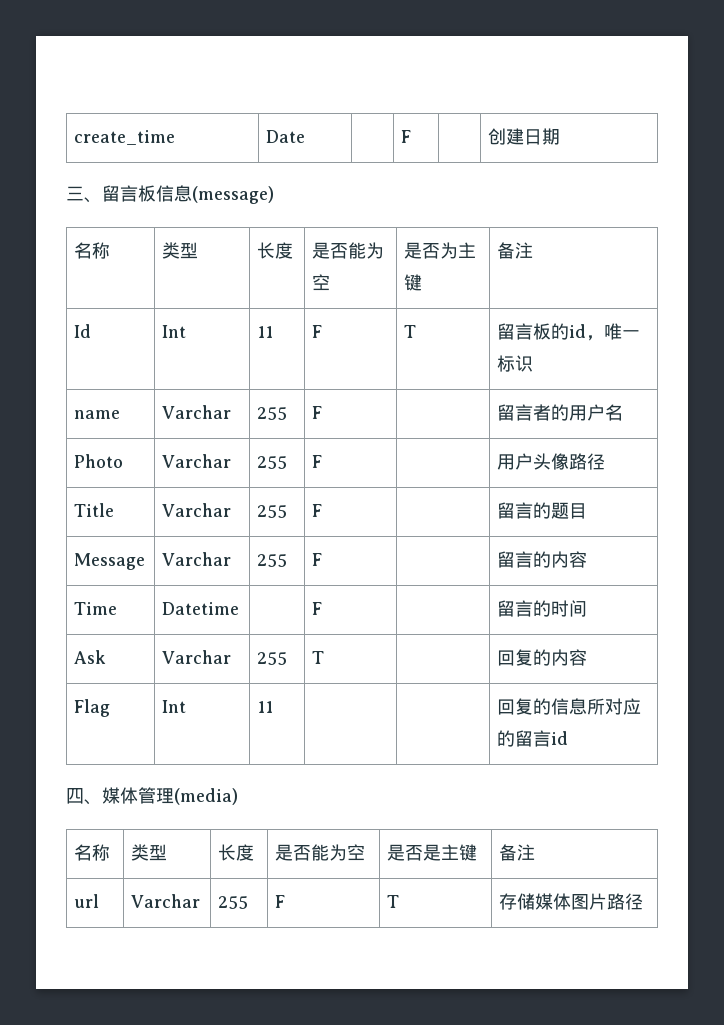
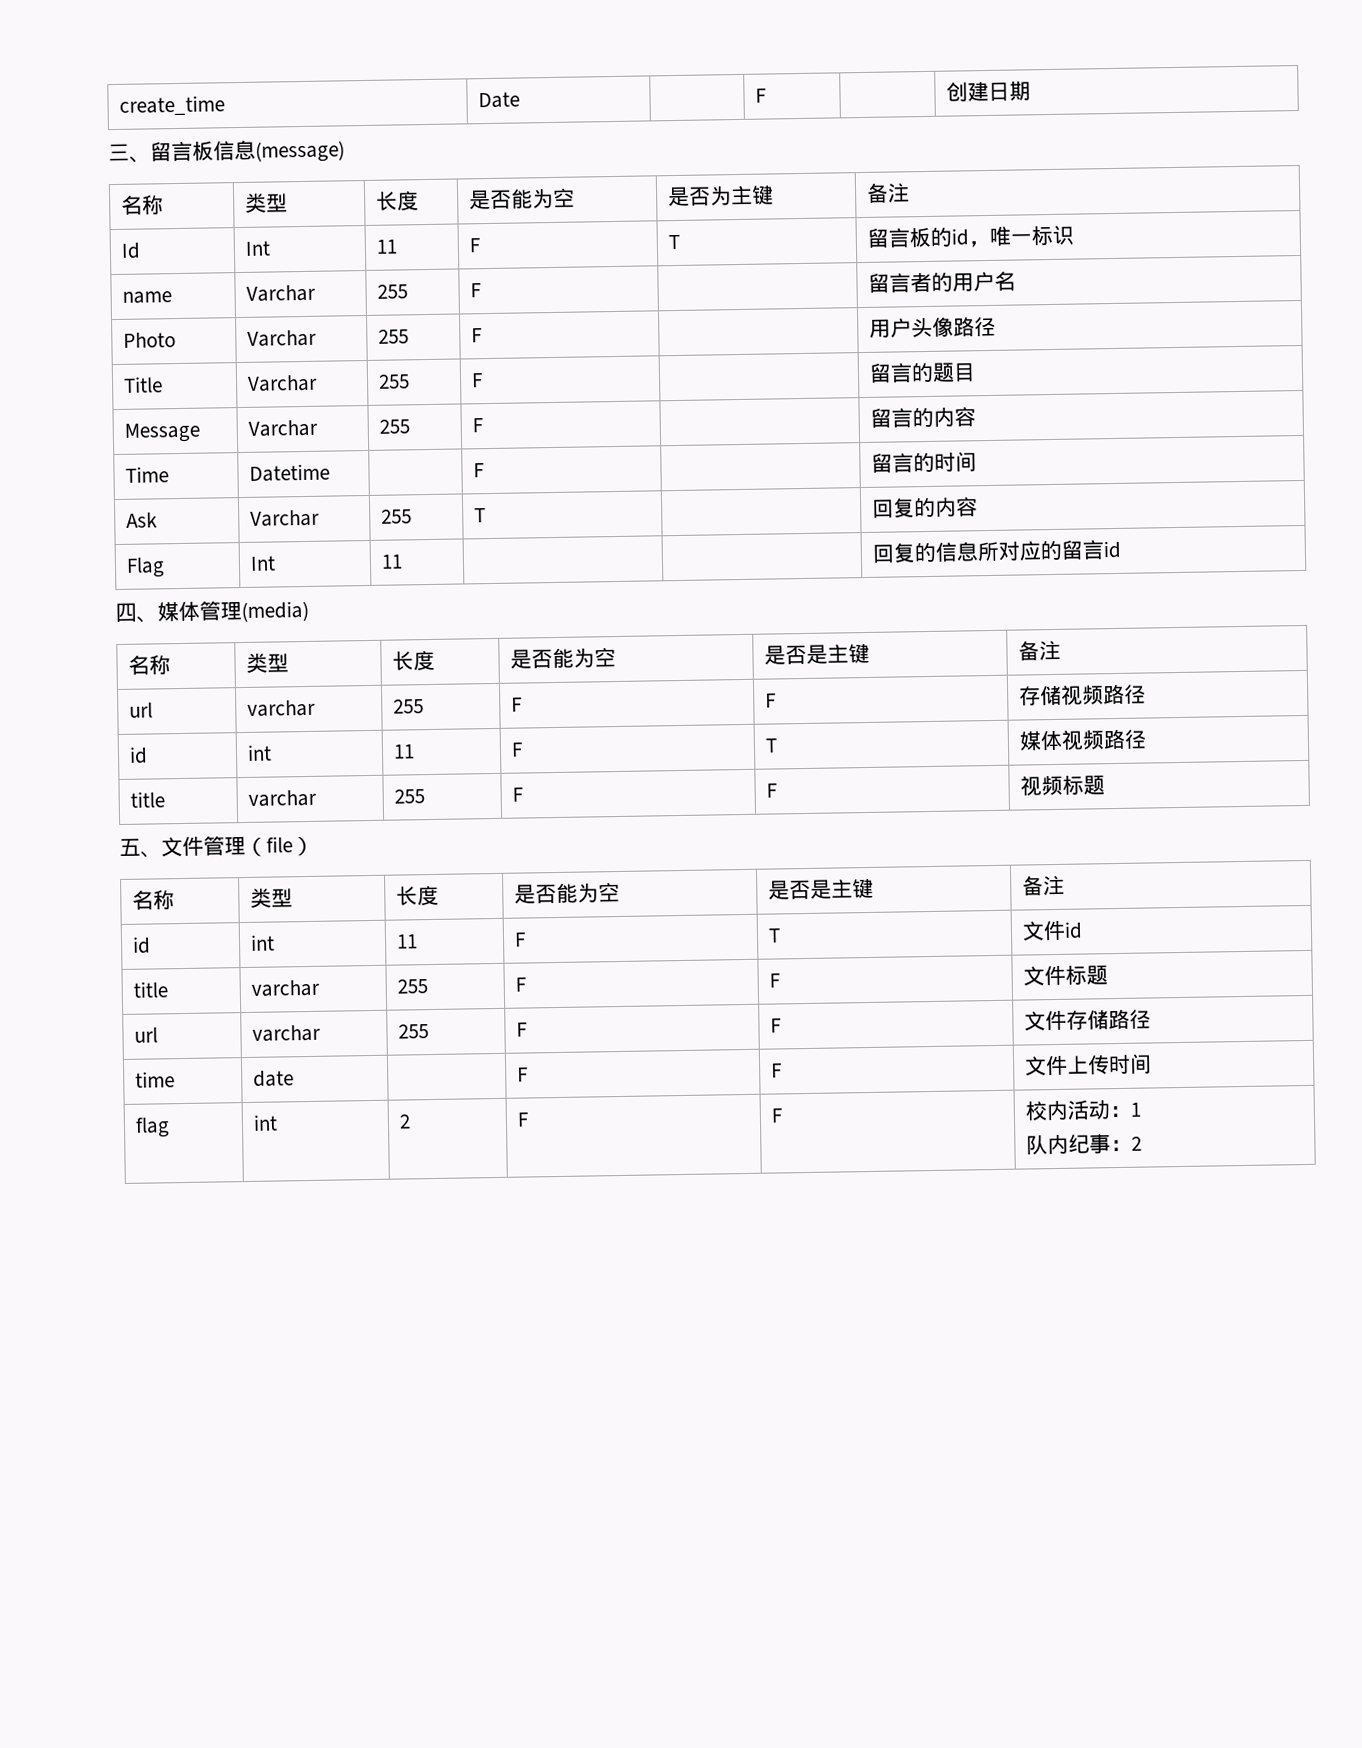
[131,894,201,908] [218,896,249,909] [275,895,286,908] [387,895,400,908] [499,893,644,910] Varchar | 255 | F | T | 存储媒体图片路径 -> [246,699,316,717] [392,699,424,714] [510,697,522,712] [764,693,776,708] [1018,683,1146,706] [128,746,148,764] [246,744,272,761] [392,744,415,759] [510,742,523,757] [764,738,778,753] [1018,728,1147,751] [129,791,165,808] [247,789,317,807] [393,789,425,804] [511,787,523,802] [765,783,777,798] [1019,774,1105,797] [119,835,314,858] [131,889,175,910] [249,887,293,908] [395,884,439,906] [513,881,620,904] [767,878,874,900] [1021,875,1065,896] [131,936,151,954] [249,934,275,951] [395,934,418,949] [513,932,526,947] [767,928,781,943] [1021,920,1083,942] [132,981,168,998] [250,979,320,997] [396,979,428,994] [514,977,526,992] [768,973,780,988] [1022,965,1108,987] [133,1027,158,1043] [251,1024,321,1042] [397,1024,429,1039] [515,1022,527,1037] [769,1018,781,1033] [1023,1008,1151,1032] [134,1071,175,1088] [252,1070,294,1087] [516,1067,528,1082] [770,1063,782,1078] [1023,1053,1152,1077] [134,1117,170,1138] [252,1114,278,1131] [398,1114,411,1129] [516,1112,529,1127] [770,1108,783,1123] [1024,1099,1141,1121] [1025,1133,1142,1156] varchar | 255 | F | F | 存储视频路径 // id | int | 11 | F | T | 媒体视频路径 // title | varchar | 255 | F | F | 视频标题 // 五、文件管理（file） // 名称 | 类型 | 长度 | 是否能为空 | 是否是主键 | 备注 // id | int | 11 | F | T | 文件id // title | varchar | 255 | F | F | 文件标题 // url | varchar | 255 | F | F | 文件存储路径 // time | date | | F | F | 文件上传时间 // flag | int | 2 | F | F | 校内活动：1 // 队内纪事：2

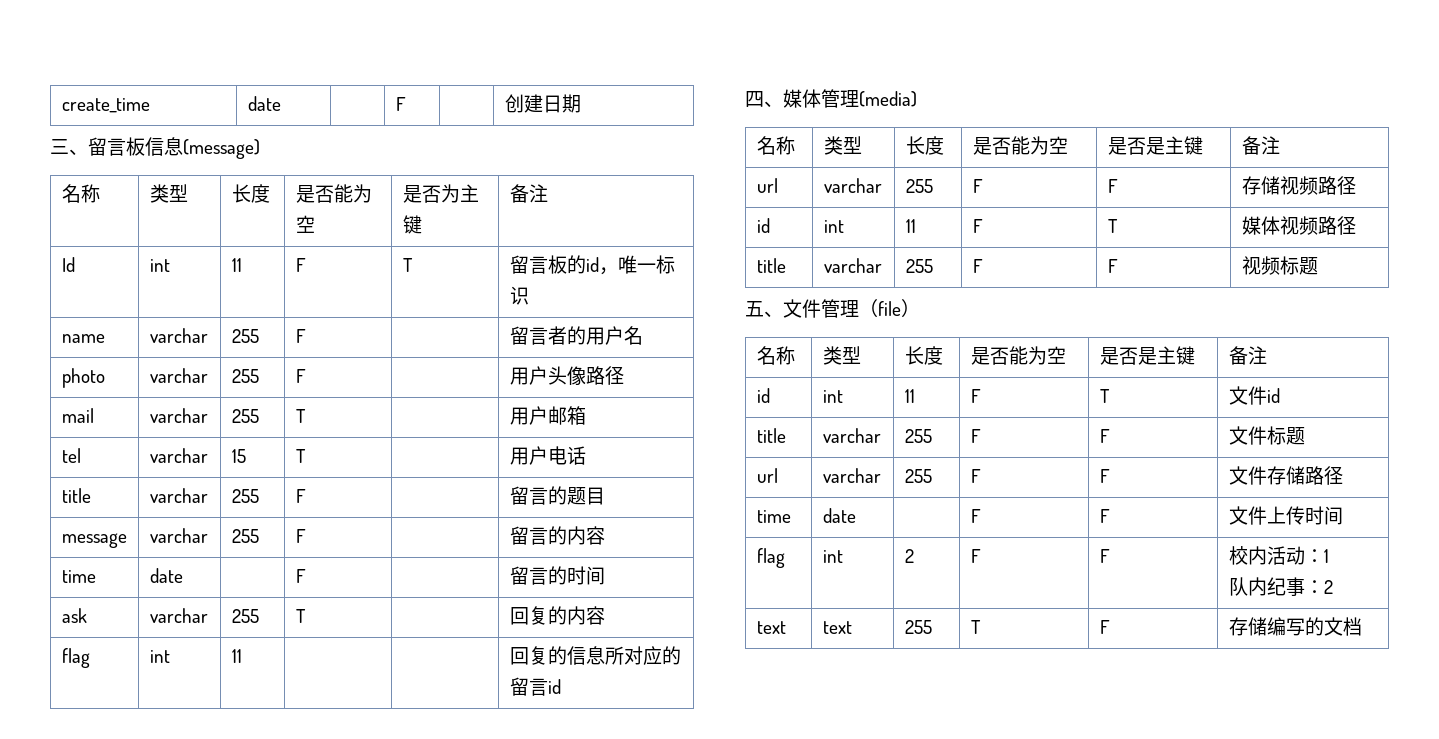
[477,91,520,109] Date -> [247,96,281,111] date
[244,240,271,256] Int -> [149,259,170,272] int
[245,284,316,302] Varchar -> [149,328,208,343] varchar
[122,332,176,348] [246,329,317,347] Photo | Varchar -> [61,368,105,388] [149,368,208,383] photo | varchar
[122,376,163,393] [246,374,318,392] Title | Varchar -> [61,408,94,423] [149,408,208,423] [231,409,259,423] [295,409,306,423] [509,406,586,425] [61,448,81,463] [149,448,208,463] [231,449,246,463] [295,449,306,463] [509,446,586,465] [61,488,91,503] [149,488,208,503] mail | varchar | 255 | T | | 用户邮箱 // tel | varchar | 15 | T | | 用户电话 // title | varchar
[123,422,200,443] [247,419,318,437] Message | Varchar -> [61,533,127,548] [149,528,208,543] message | varchar
[124,466,169,483] [248,463,330,482] Time | Datetime -> [61,570,96,583] [149,568,183,583] time | date
[125,512,158,528] [249,509,320,527] Ask | Varchar -> [61,608,87,623] [149,608,208,623] ask | varchar
[125,557,165,578] [249,555,276,571] Flag | Int -> [61,648,90,668] [149,650,170,663] flag | int
(1142, 1143) none -> [756,621,786,634] [822,621,852,634] [904,620,932,634] [970,620,981,634] [1099,620,1110,634] [1228,617,1362,636] // text | text | 255 | T | F | 存储编写的文档

